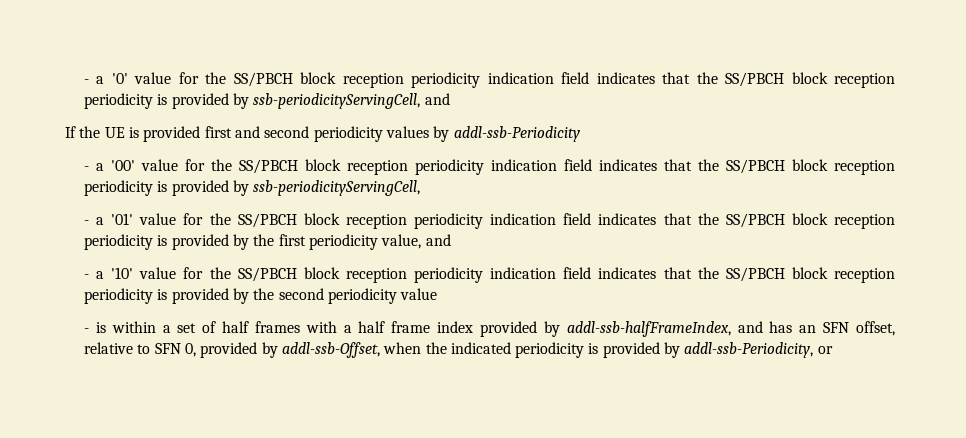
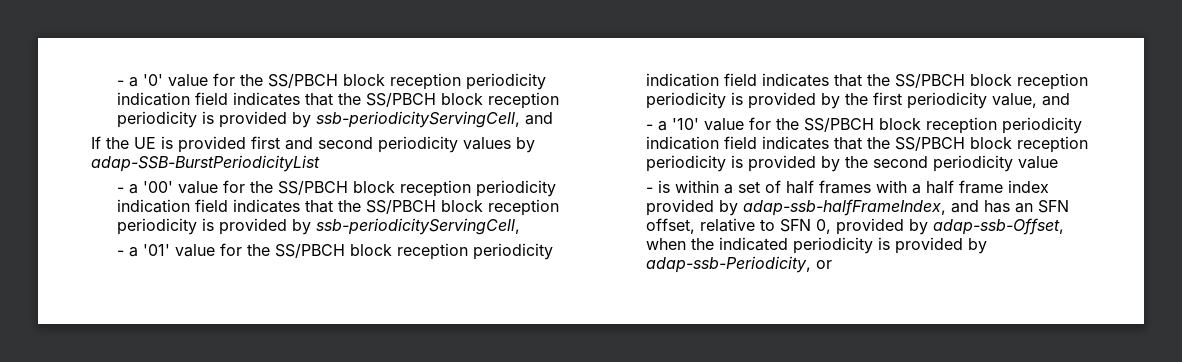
[453,126,580,142] addl-ssb-Periodicity -> [91,155,320,172] adap-SSB-BurstPeriodicityList
[566,321,731,337] addl-ssb-halfFrameIndex, -> [742,199,946,216] adap-ssb-halfFrameIndex,
[281,342,380,358] addl-ssb-Offset, -> [932,218,1064,235] adap-ssb-Offset,
[684,342,814,358] addl-ssb-Periodicity, -> [645,256,811,273] adap-ssb-Periodicity,

